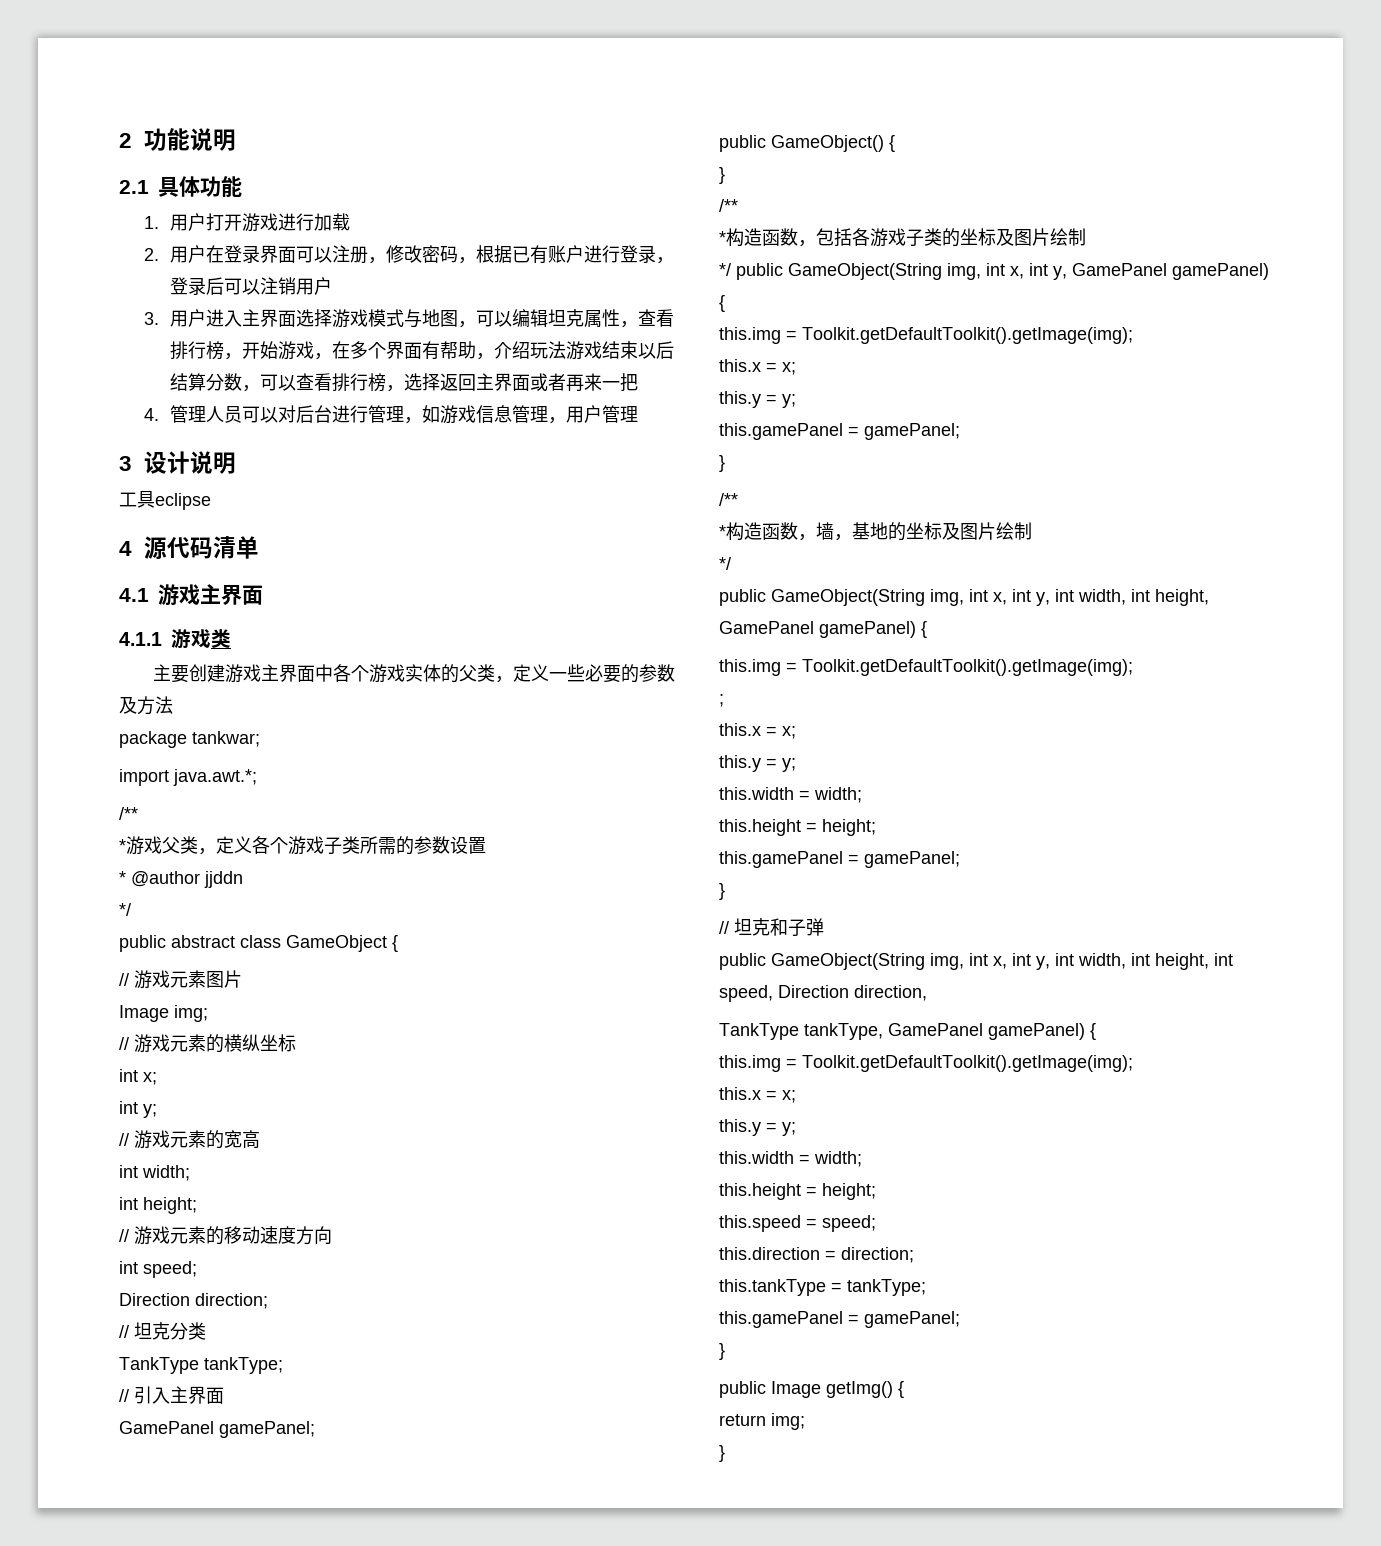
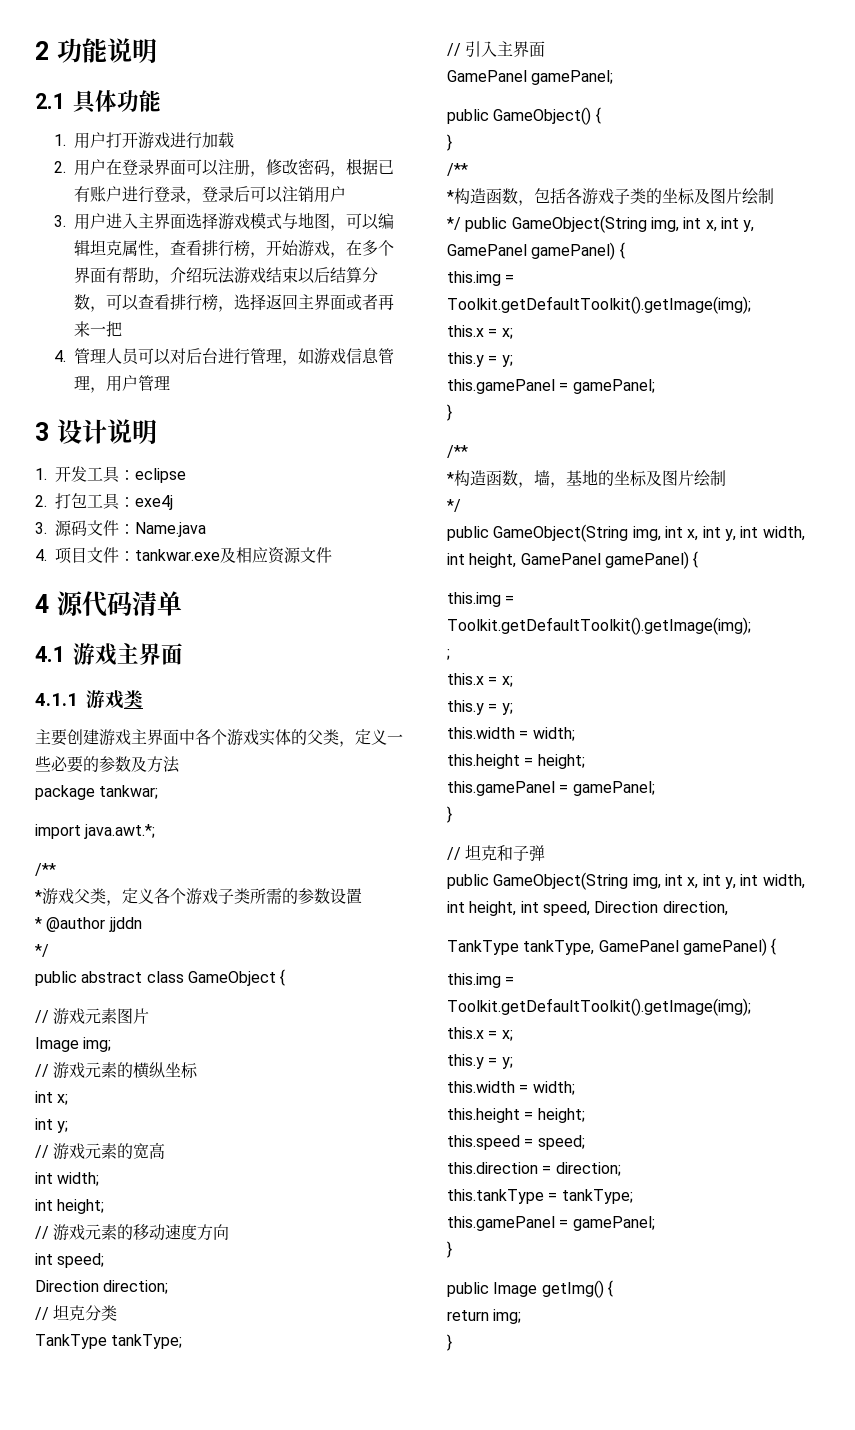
[119,491,211,510] 工具eclipse -> [35,466,186,483] [35,493,173,510] [35,520,206,537] [35,547,332,564] 1.开发工具：eclipse // 2.打包工具：exe4j // 3.源码文件：Name.java // 4.项目文件：tankwar.exe及相应资源文件

